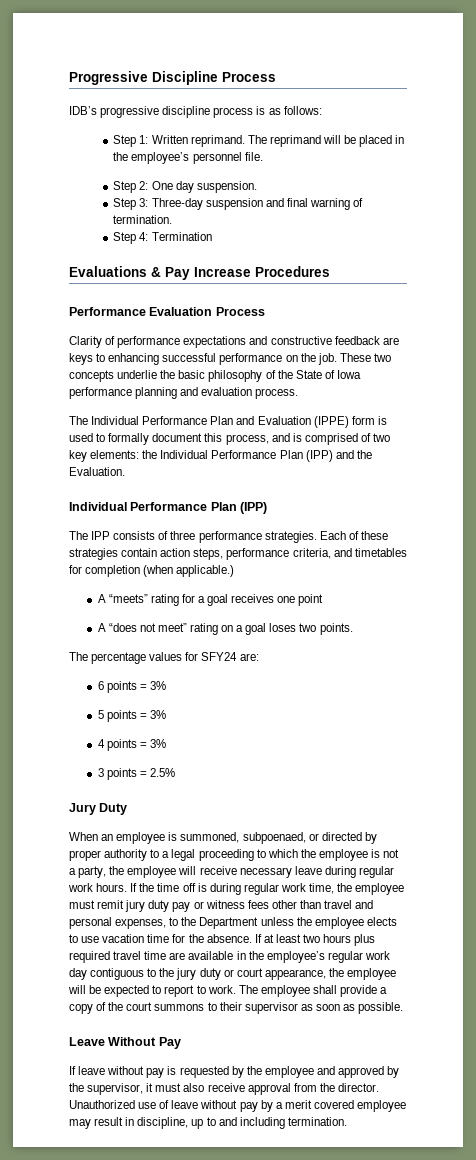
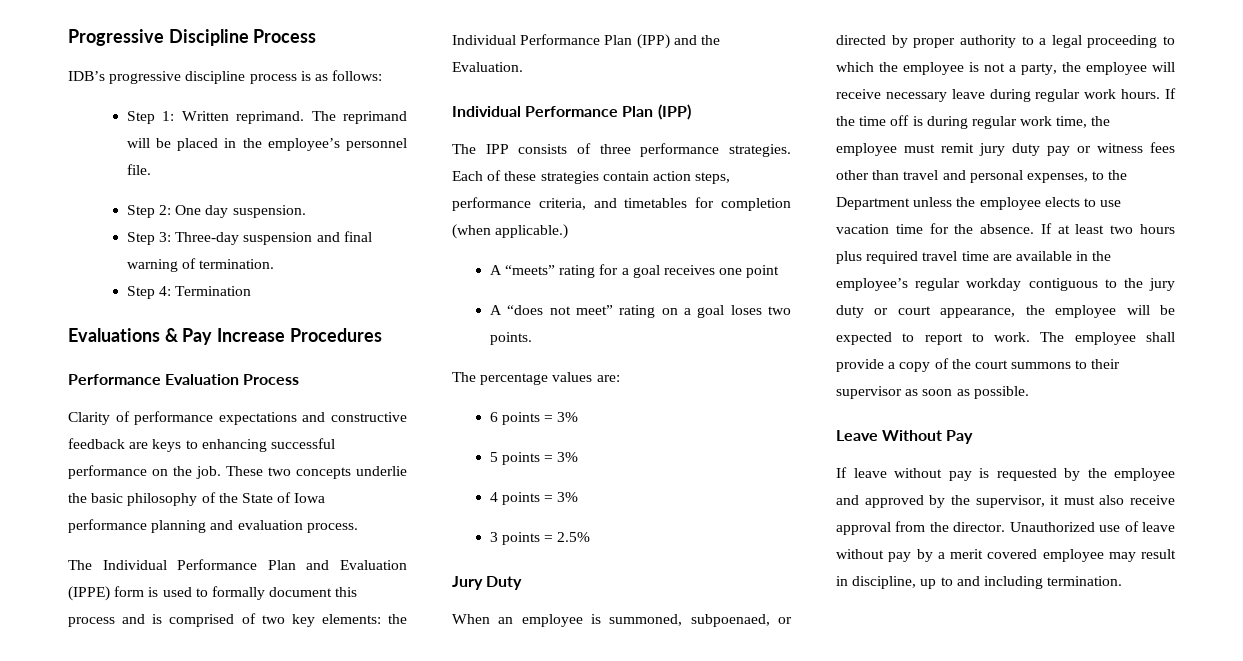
[225,434,269,445] process, -> [68,617,115,627] process
[185,652,238,661] for SFY24 -> (593, 377) none
[364,951,390,960] [69,968,87,980] work day -> [966,278,1022,291] workday

